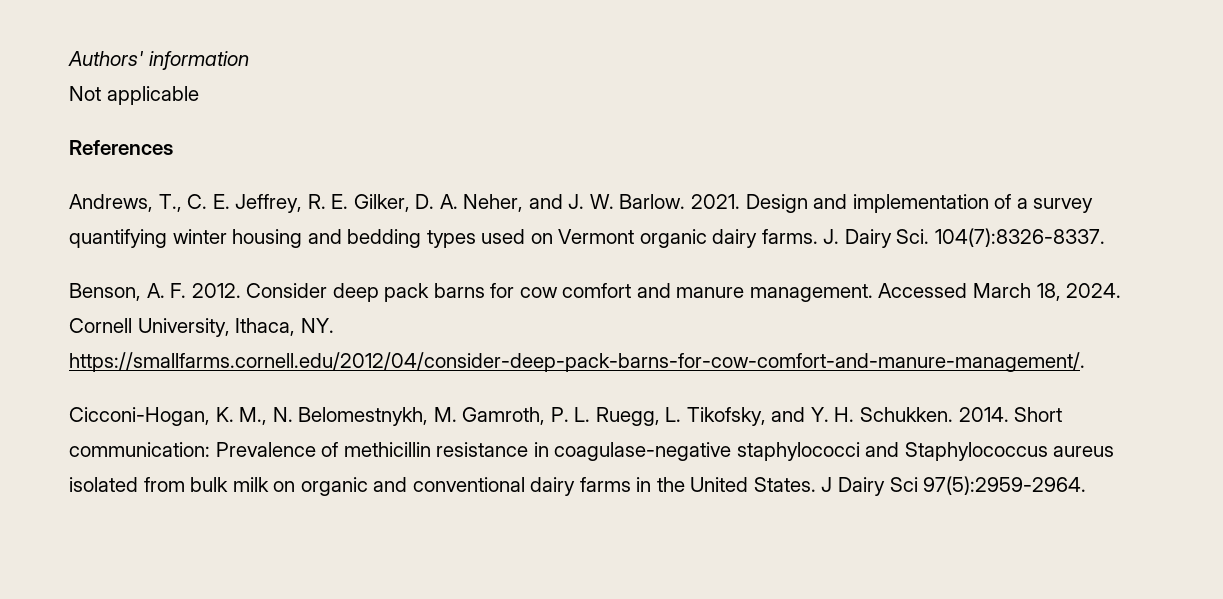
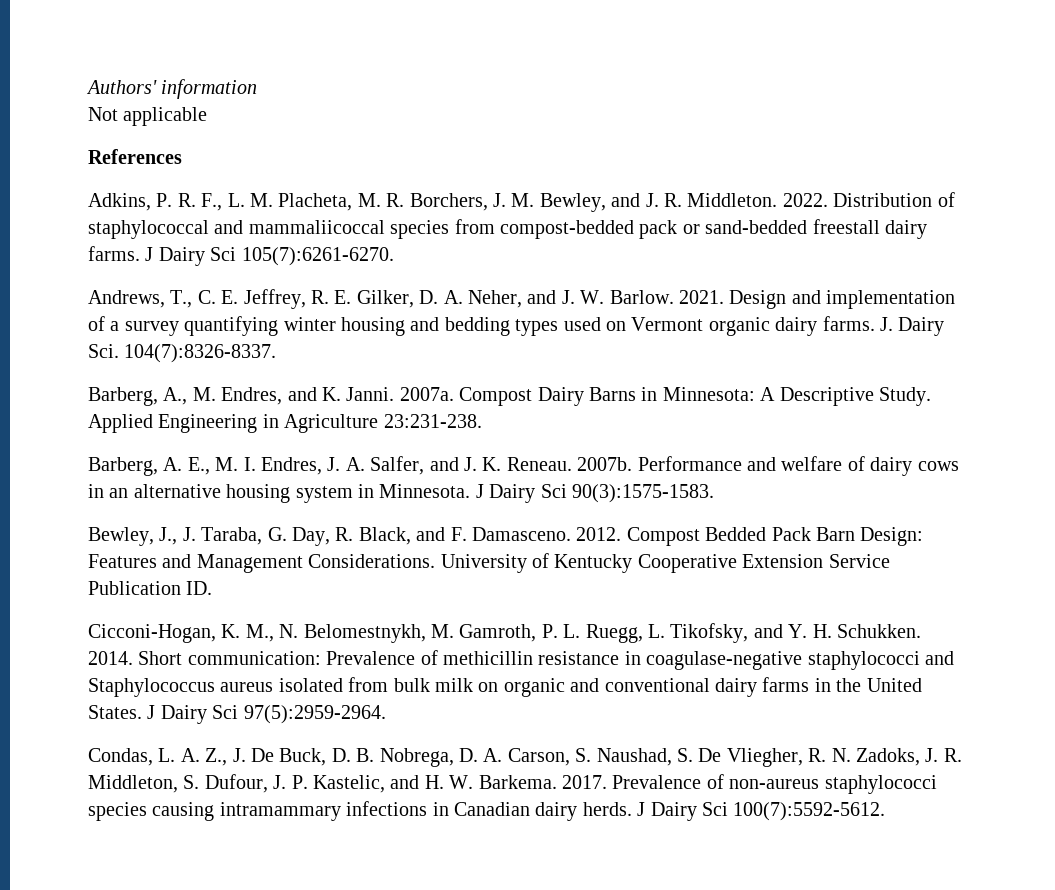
(173, 147) none -> [88,192,955,212] [88,219,927,239] [88,246,394,266] // Adkins, P. R. F., L. M. Placheta, M. R. Borchers, J. M. Bewley, and J. R. Middleton. 2022. Distribution of staphylococcal and mammaliicoccal species from compost-bedded pack or sand-bedded freestall dairy farms. J Dairy Sci 105(7):6261-6270.
[69,283,1122,302] [69,318,334,337] [69,352,1085,372] Benson, A. F. 2012. Consider deep pack barns for cow comfort and manure management. Accessed March 18, 2024. Cornell University, Ithaca, NY. https://smallfarms.cornell.edu/2012/04/consider-deep-pack-barns-for-cow-comfort-and-manure-management/. -> [88,387,931,406] [88,414,482,433] [88,456,959,476] [88,484,714,503] [88,527,924,546] [88,553,890,573] [88,581,213,595] Barberg, A., M. Endres, and K. Janni. 2007a. Compost Dairy Barns in Minnesota: A Descriptive Study. Applied Engineering in Agriculture 23:231-238. // Barberg, A. E., M. I. Endres, J. A. Salfer, and J. K. Reneau. 2007b. Performance and welfare of dairy cows in an alternative housing system in Minnesota. J Dairy Sci 90(3):1575-1583. // Bewley, J., J. Taraba, G. Day, R. Black, and F. Damasceno. 2012. Compost Bedded Pack Barn Design: Features and Management Considerations. University of Kentucky Cooperative Extension Service Publication ID.
(1087, 485) none -> [88,748,962,767] [88,774,937,794] [88,801,886,821] // Condas, L. A. Z., J. De Buck, D. B. Nobrega, D. A. Carson, S. Naushad, S. De Vliegher, R. N. Zadoks, J. R. Middleton, S. Dufour, J. P. Kastelic, and H. W. Barkema. 2017. Prevalence of non-aureus staphylococci species causing intramammary infections in Canadian dairy herds. J Dairy Sci 100(7):5592-5612.

